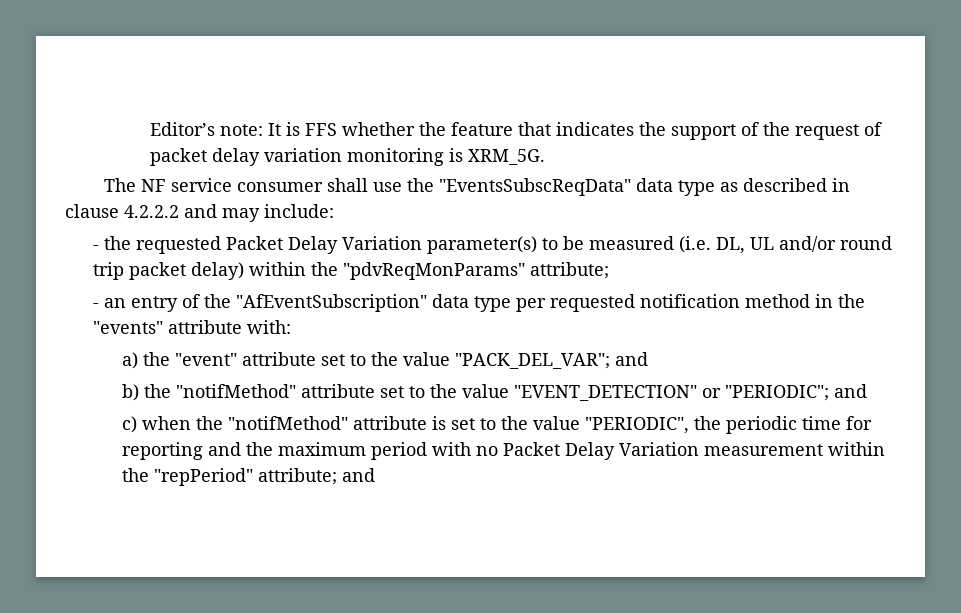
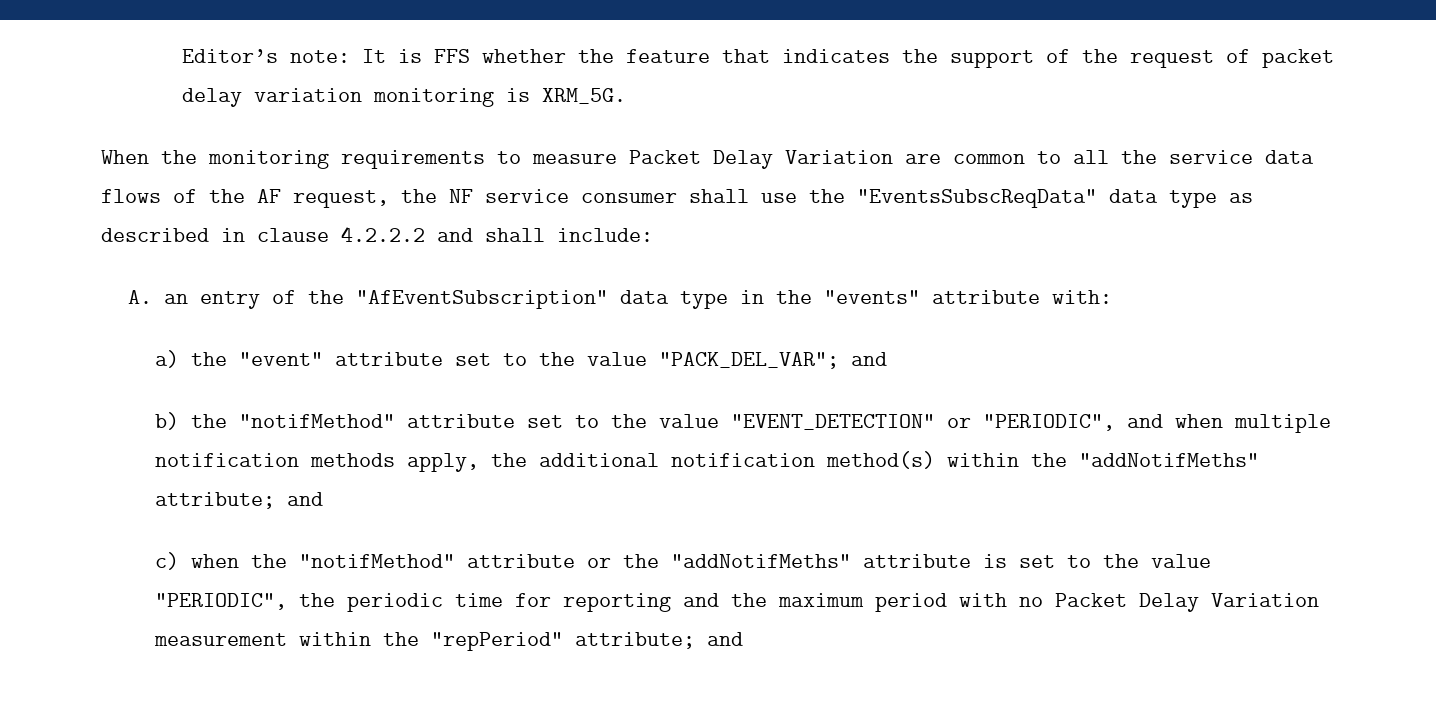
[103,178,136,192] The -> [101,150,1314,169] [101,189,437,208] When the monitoring requirements to measure Packet Delay Variation are common to all the service data flows of the AF request, the
[222,208,260,222] may -> [485,228,545,242] shall
[93,236,893,254] [93,262,610,280] [93,303,100,308] - the requested Packet Delay Variation parameter(s) to be measured (i.e. DL, UL and/or round trip packet delay) within the "pdvReqMonParams" attribute; // - -> [127,290,152,304] A.
[516,294,811,312] per requested notification method -> (728, 300) none
[724,385,829,401] "PERIODIC"; -> [982,414,1331,433] [154,451,1259,472] [154,492,275,509] "PERIODIC", and when multiple notification methods apply, the additional notification method(s) within the "addNotifMeths" attribute;
(427, 423) none -> [586,554,971,568] or the "addNotifMeths" attribute

